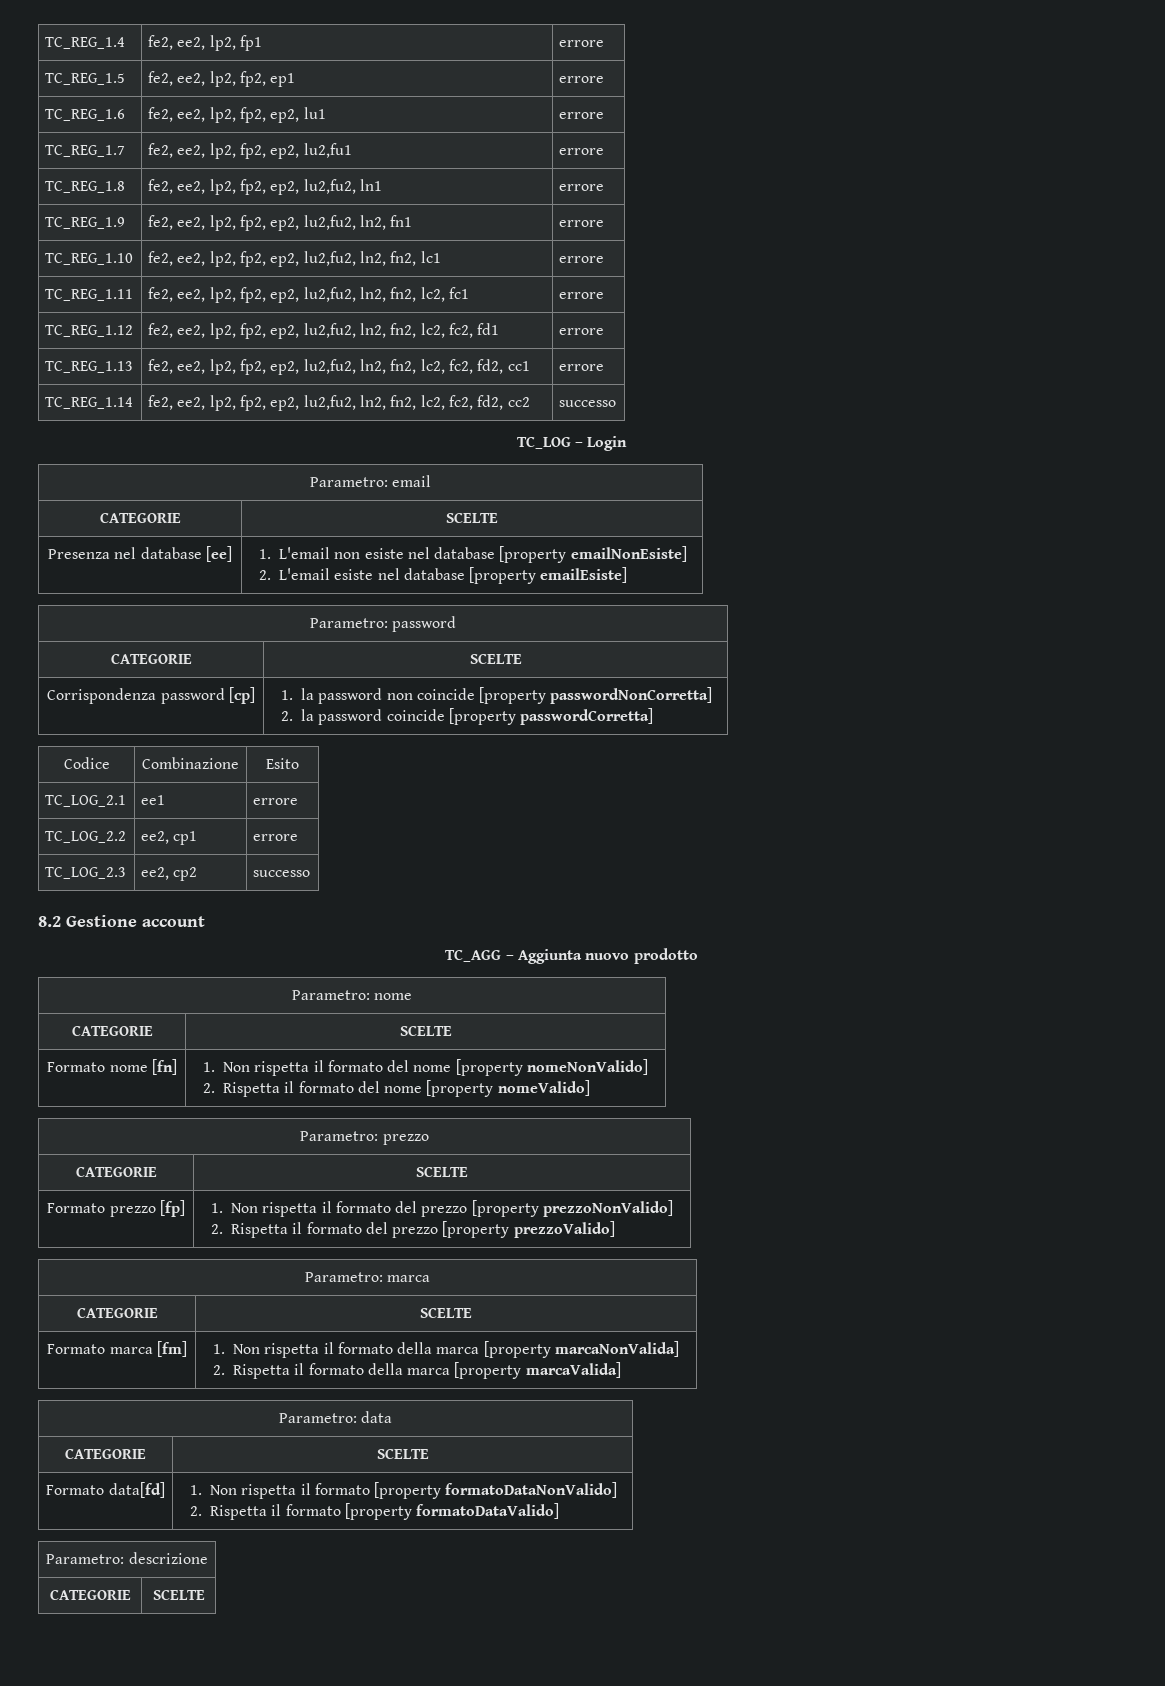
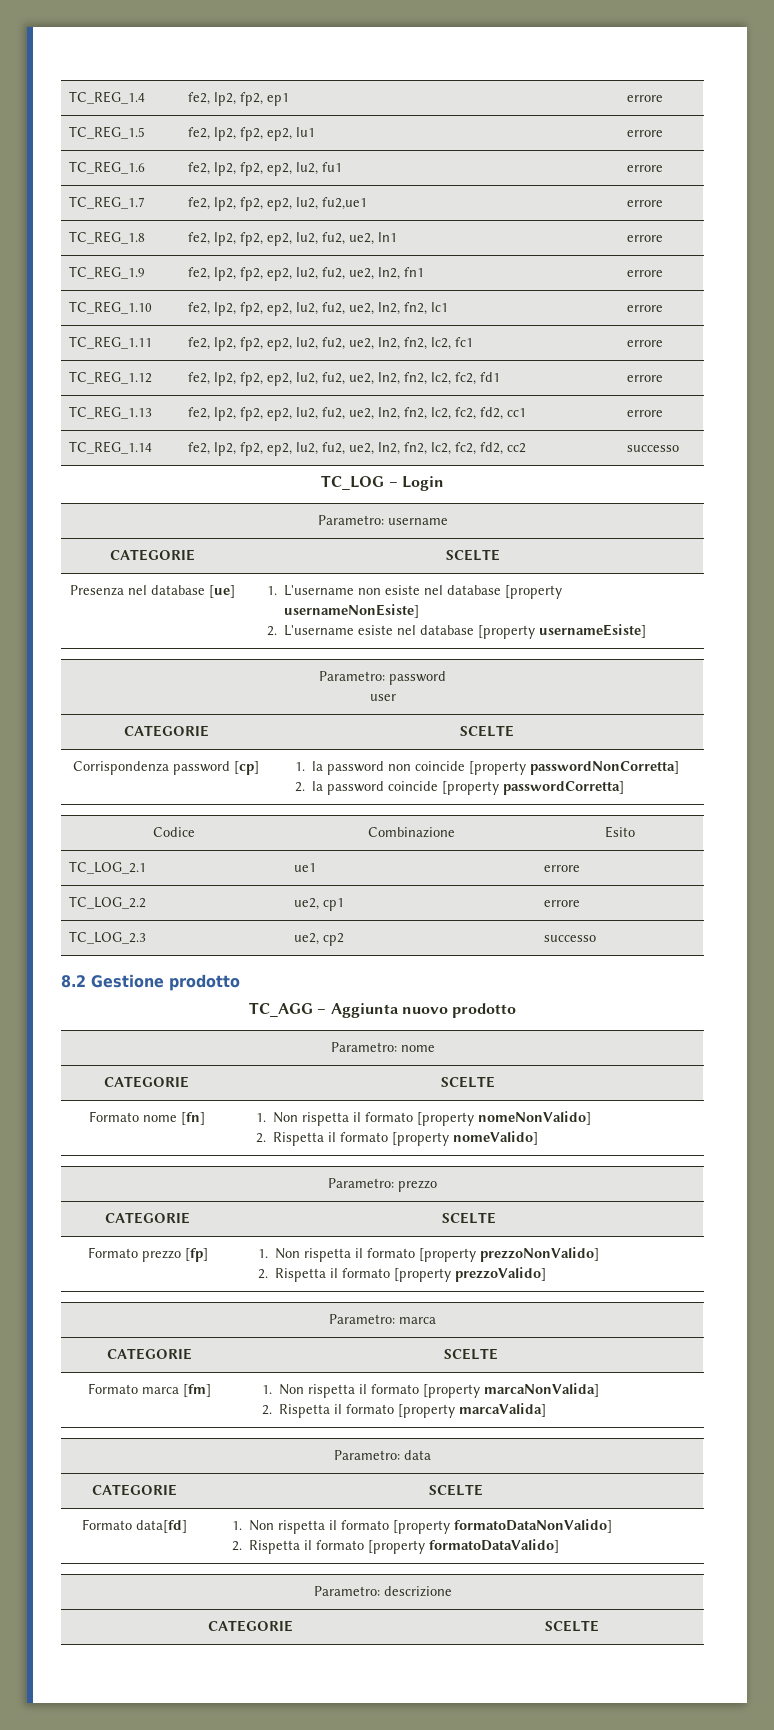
[177,35,263,51] ee2, lp2, fp1 -> [214,92,290,106] lp2, fp2, ep1
[177,71,296,87] [559,76,605,83] [45,109,126,121] [148,107,206,122] ee2, lp2, fp2, ep1 | errore // TC_REG_1.6 | fe2, ee2, -> (211, 133) none
(605, 115) none -> [69,161,146,174] [188,162,343,176] [627,165,664,172] // TC_REG_1.6 | fe2, lp2, fp2, ep2, lu2, fu1 | errore
[177,143,352,159] ee2, lp2, fp2, ep2, lu2,fu1 -> [214,197,368,211] lp2, fp2, ep2, lu2, fu2,ue1
[177,179,356,195] ee2, lp2, fp2, ep2, lu2,fu2, -> [214,232,375,246] lp2, fp2, ep2, lu2, fu2, ue2,
[177,215,356,231] ee2, lp2, fp2, ep2, lu2,fu2, -> [214,267,375,281] lp2, fp2, ep2, lu2, fu2, ue2,
[177,251,356,267] ee2, lp2, fp2, ep2, lu2,fu2, -> [214,302,375,316] lp2, fp2, ep2, lu2, fu2, ue2,
[177,287,356,303] ee2, lp2, fp2, ep2, lu2,fu2, -> [214,337,375,351] lp2, fp2, ep2, lu2, fu2, ue2,
[177,323,356,339] ee2, lp2, fp2, ep2, lu2,fu2, -> [214,372,375,386] lp2, fp2, ep2, lu2, fu2, ue2,
[177,359,356,375] ee2, lp2, fp2, ep2, lu2,fu2, -> [214,407,375,421] lp2, fp2, ep2, lu2, fu2, ue2,
[177,395,356,411] ee2, lp2, fp2, ep2, lu2,fu2, -> [214,442,375,456] lp2, fp2, ep2, lu2, fu2, ue2,
[392,475,432,487] email -> [387,518,448,525] username
[205,546,232,562] [258,547,330,559] [ee] | 1. L'email -> [208,585,235,598] [266,585,355,596] [ue] | 1. L'username
[570,546,687,562] [258,567,628,584] emailNonEsiste] // 2. L'email esiste nel database [property emailEsiste] -> [284,604,420,618] [266,624,647,639] usernameNonEsiste] // 2. L'username esiste nel database [property usernameEsiste]
(457, 624) none -> [369,694,396,701] // user
[141,795,166,805] ee1 -> [294,863,317,872] ue1
[141,831,170,844] ee2, -> [294,898,320,910] ue2,
[141,867,170,880] ee2, -> [294,933,320,945] ue2,
[142,916,205,927] account -> [169,974,240,991] prodotto
[387,1060,452,1072] del nome -> (414, 1117) none
[357,1081,423,1093] del nome -> (389, 1137) none
[395,1201,468,1217] del prezzo -> (416, 1253) none
[365,1222,439,1238] del prezzo -> (391, 1273) none
[397,1342,480,1354] della marca -> (420, 1389) none
[367,1363,451,1375] della marca -> (395, 1409) none

